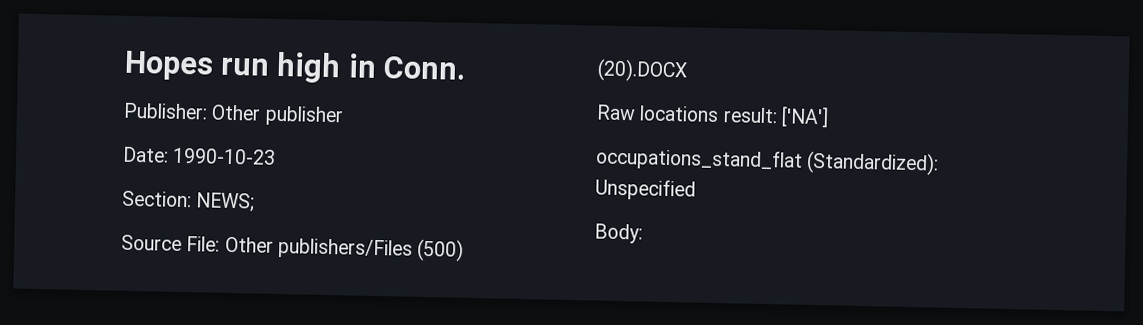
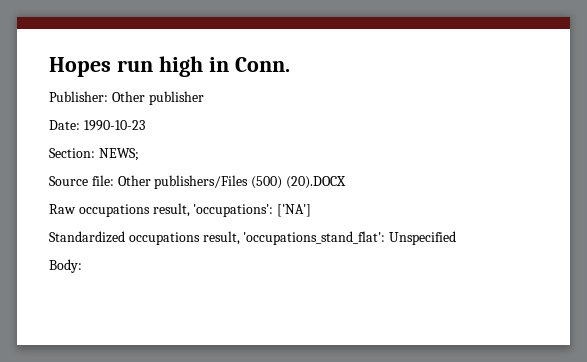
[186,236,221,252] File: -> [91,175,114,186] file:
[639,105,829,128] [595,147,940,176] locations result: ['NA'] // occupations_stand_flat (Standardized): -> [78,203,312,217] [49,231,386,245] occupations result, 'occupations': ['NA'] // Standardized occupations result, 'occupations_stand_flat':

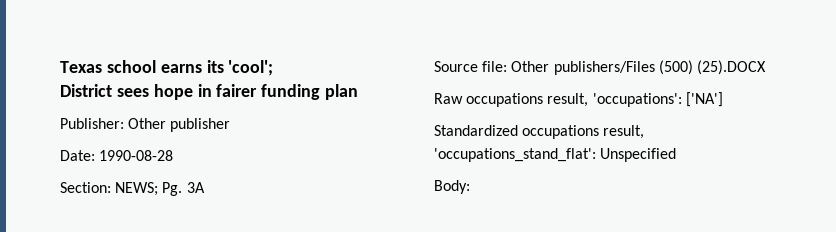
[49,56,290,77] Hopes run high in Conn. -> [60,60,274,76] [60,84,359,100] Texas school earns its 'cool'; // District sees hope in fairer funding plan
[83,120,145,131] 1990-10-23 -> [99,150,174,161] 1990-08-28
(139, 154) none -> [162,182,205,196] Pg. 3A
[285,176,346,189] (20).DOCX -> [696,60,766,75] (25).DOCX

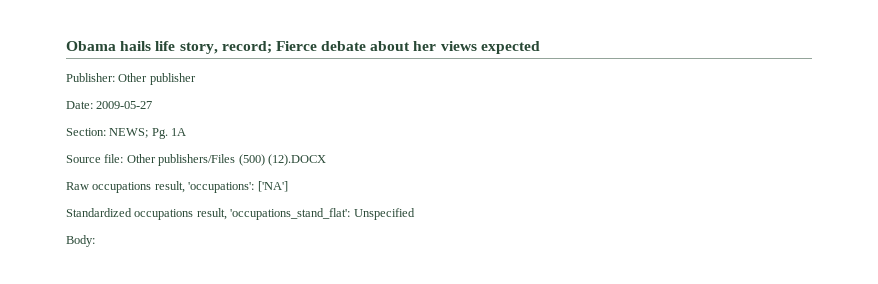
[60,60,274,76] [60,84,359,100] Texas school earns its 'cool'; // District sees hope in fairer funding plan -> [66,41,540,54] Obama hails life story, record; Fierce debate about her views expected
[99,150,174,161] 1990-08-28 -> [96,101,153,109] 2009-05-27
[186,182,205,193] 3A -> [171,128,187,136] 1A
[696,60,766,75] (25).DOCX -> [267,154,326,166] (12).DOCX

